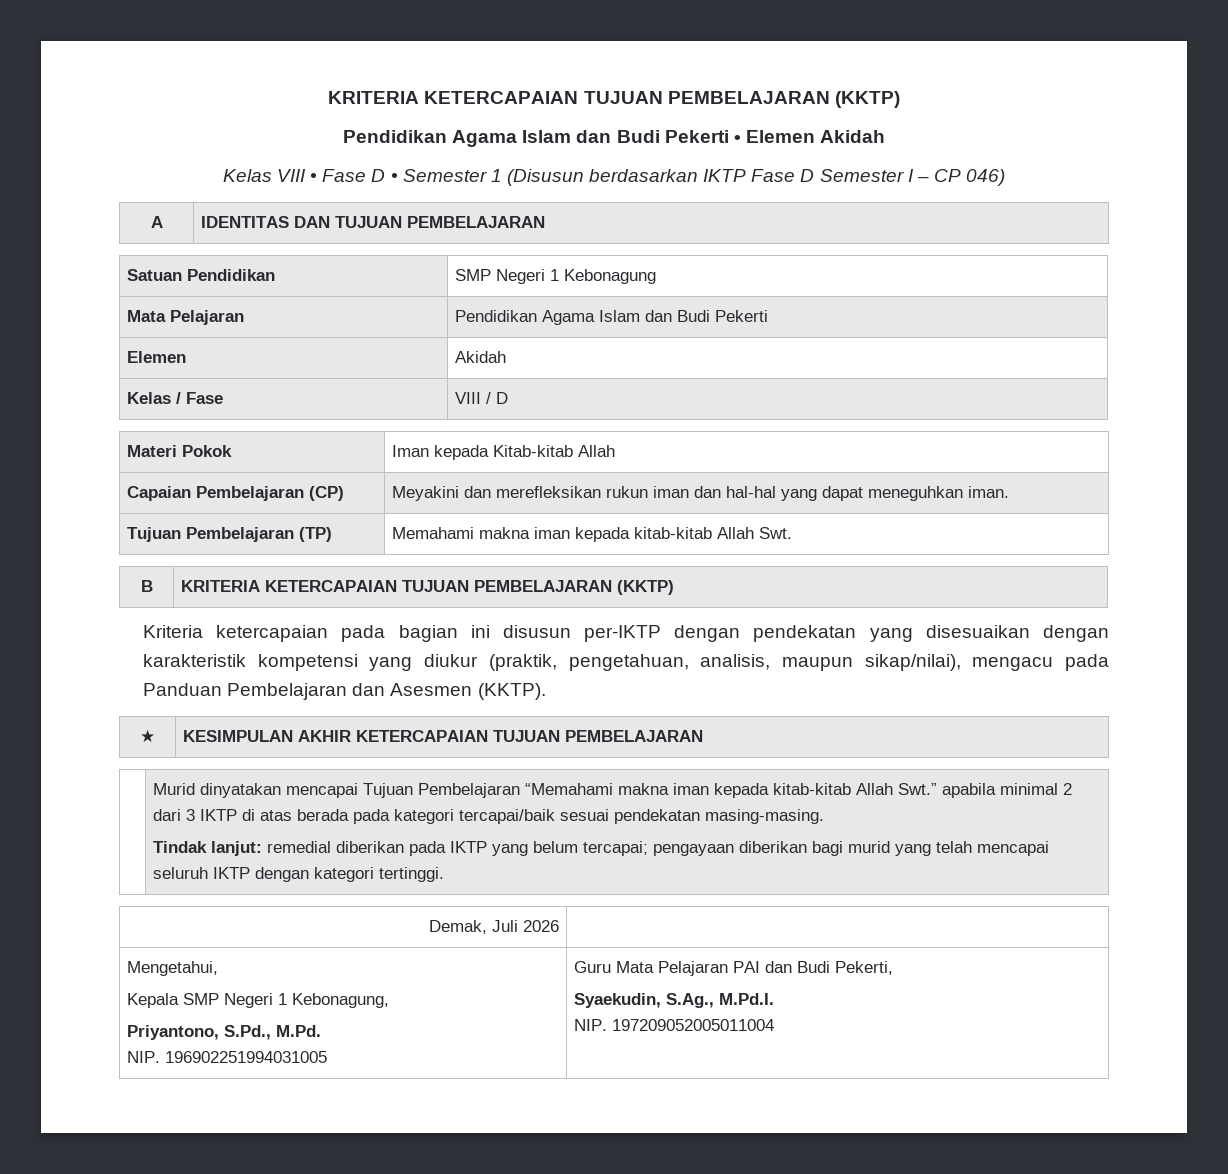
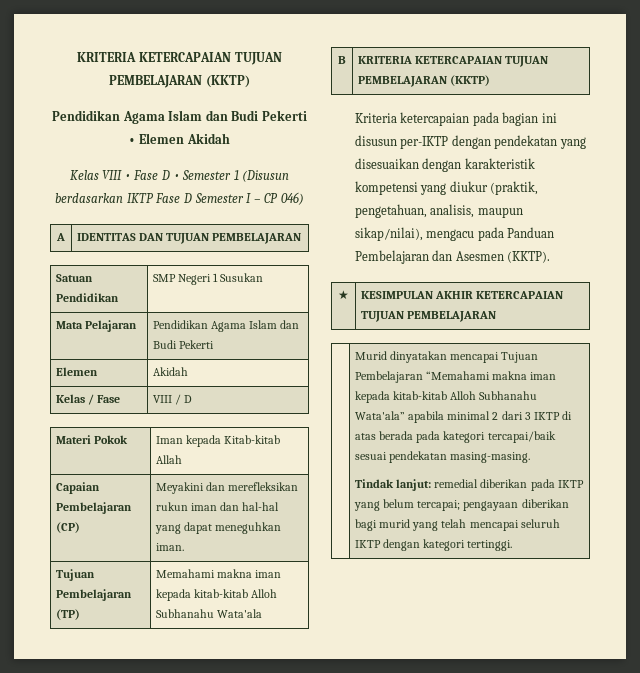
[564,269,657,284] Kebonagung -> [220,273,264,282] Susukan
[717,527,793,539] Allah Swt. -> [251,589,278,598] [156,609,263,618] Alloh Subhanahu Wata'ala
[856,783,938,795] Allah Swt.” -> [450,391,538,400] [355,411,406,420] Alloh Subhanahu Wata'ala”
[428,920,559,934] [127,961,219,976] [127,993,390,1008] [127,1025,322,1040] [127,1051,328,1063] [574,961,894,976] [574,993,775,1008] [574,1019,775,1031] // Demak, Juli 2026 | // Mengetahui, // Kepala SMP Negeri 1 Kebonagung, // Priyantono, S.Pd., M.Pd. // NIP. 196902251994031005 | Guru Mata Pelajaran PAI dan Budi Pekerti, // Syaekudin, S.Ag., M.Pd.I. // NIP. 197209052005011004 -> (513, 545) none

